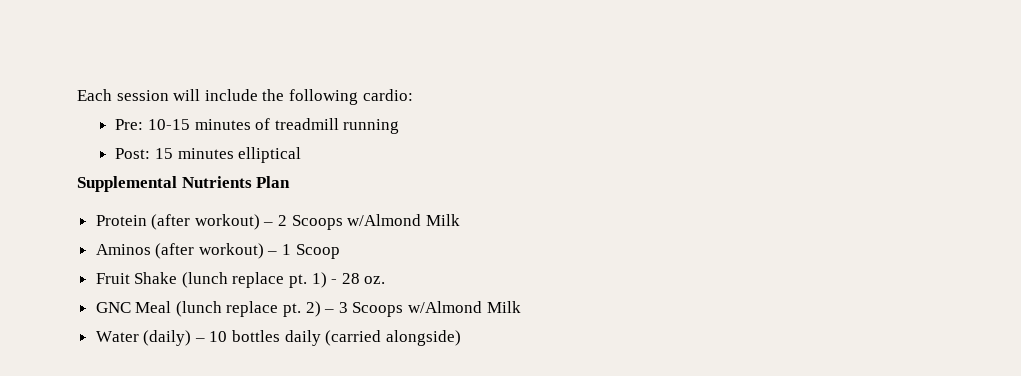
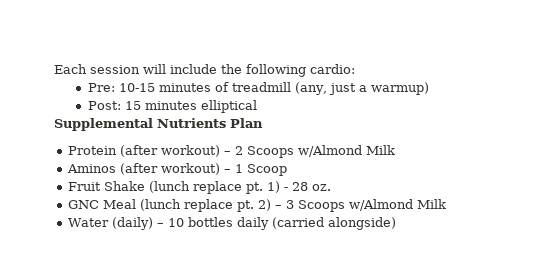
[343,119,400,134] running -> [295,82,430,95] (any, just a warmup)

